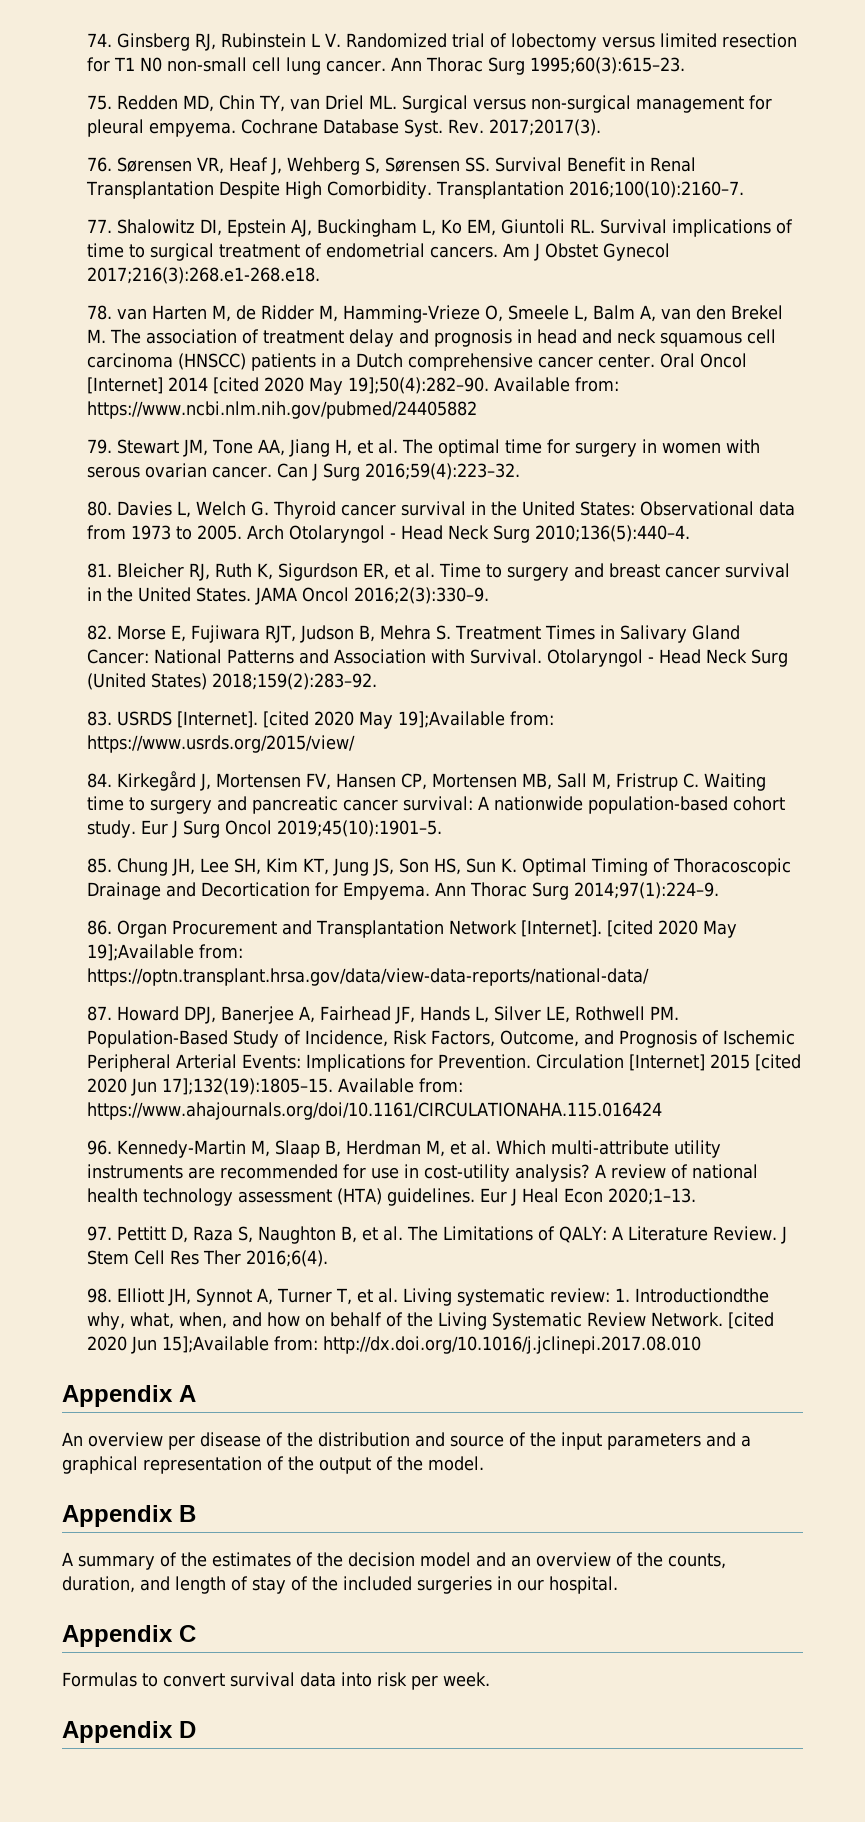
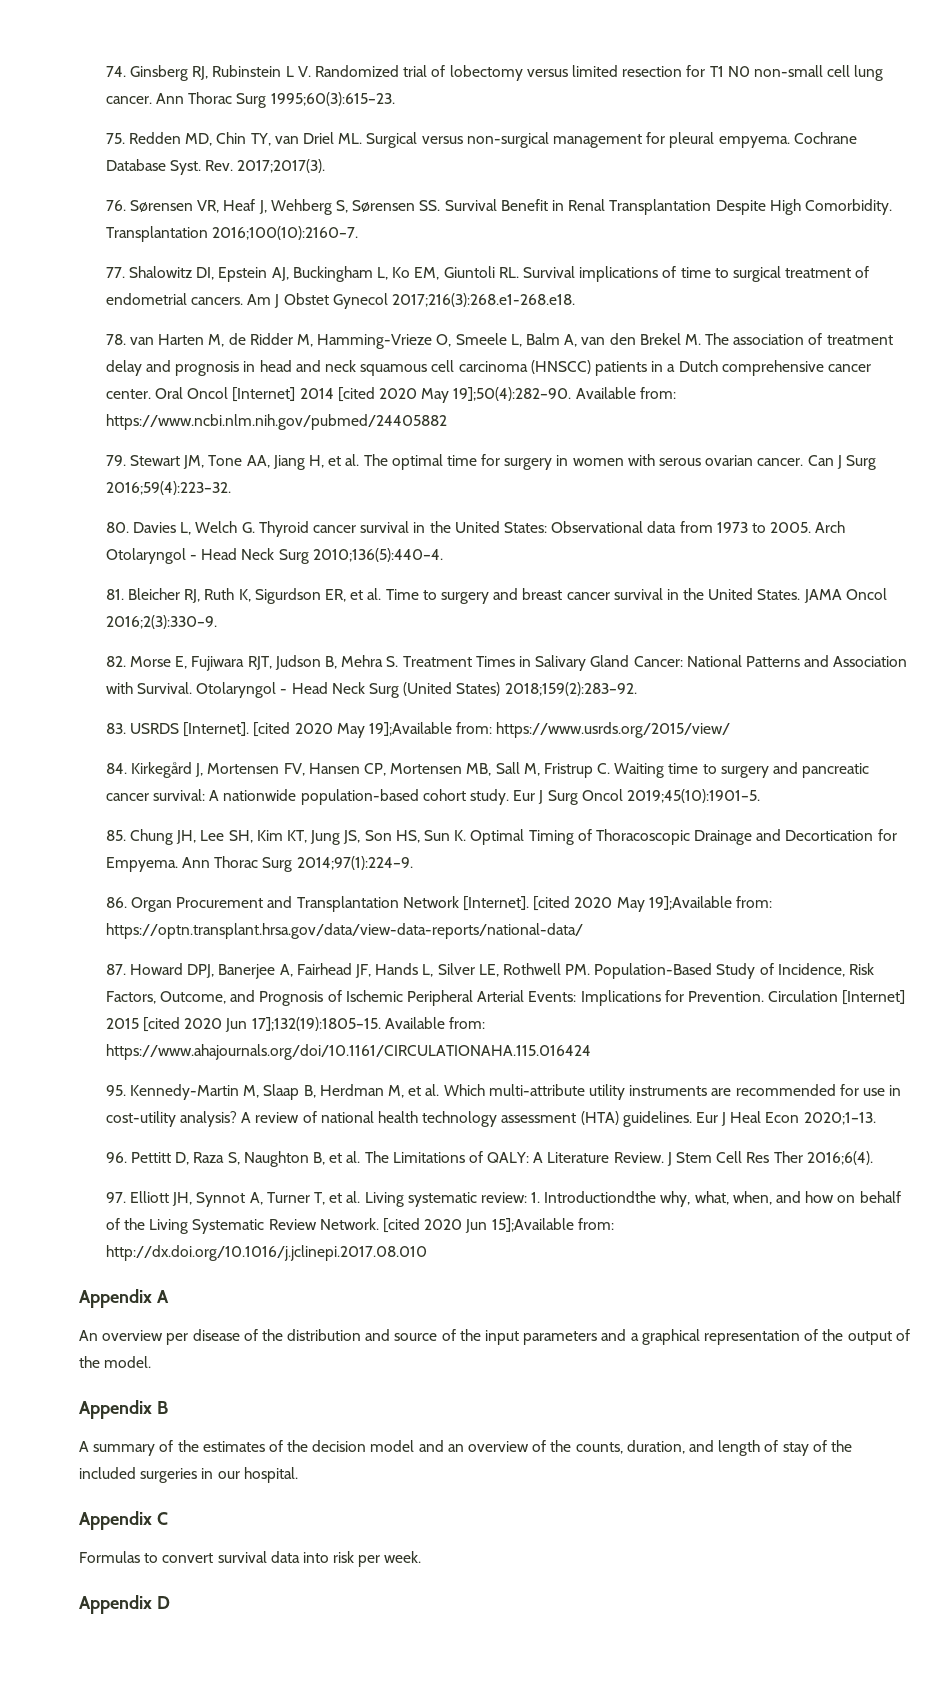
[86,1140,112,1155] 96. -> [105,1085,126,1096] 95.
[86,1226,112,1241] 97. -> [105,1152,127,1163] 96.
[86,1288,112,1303] 98. -> [105,1192,126,1203] 97.

